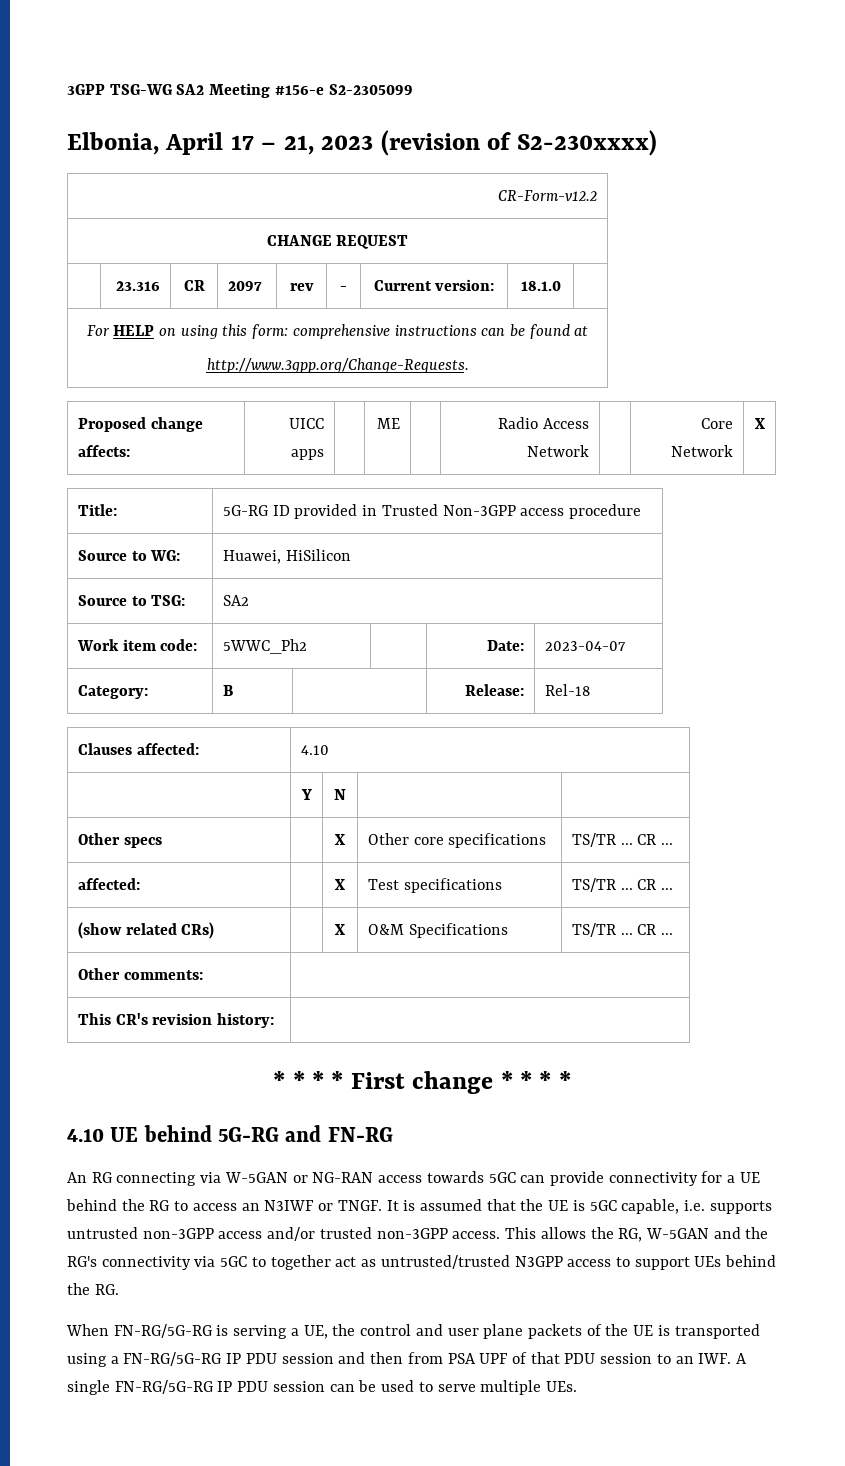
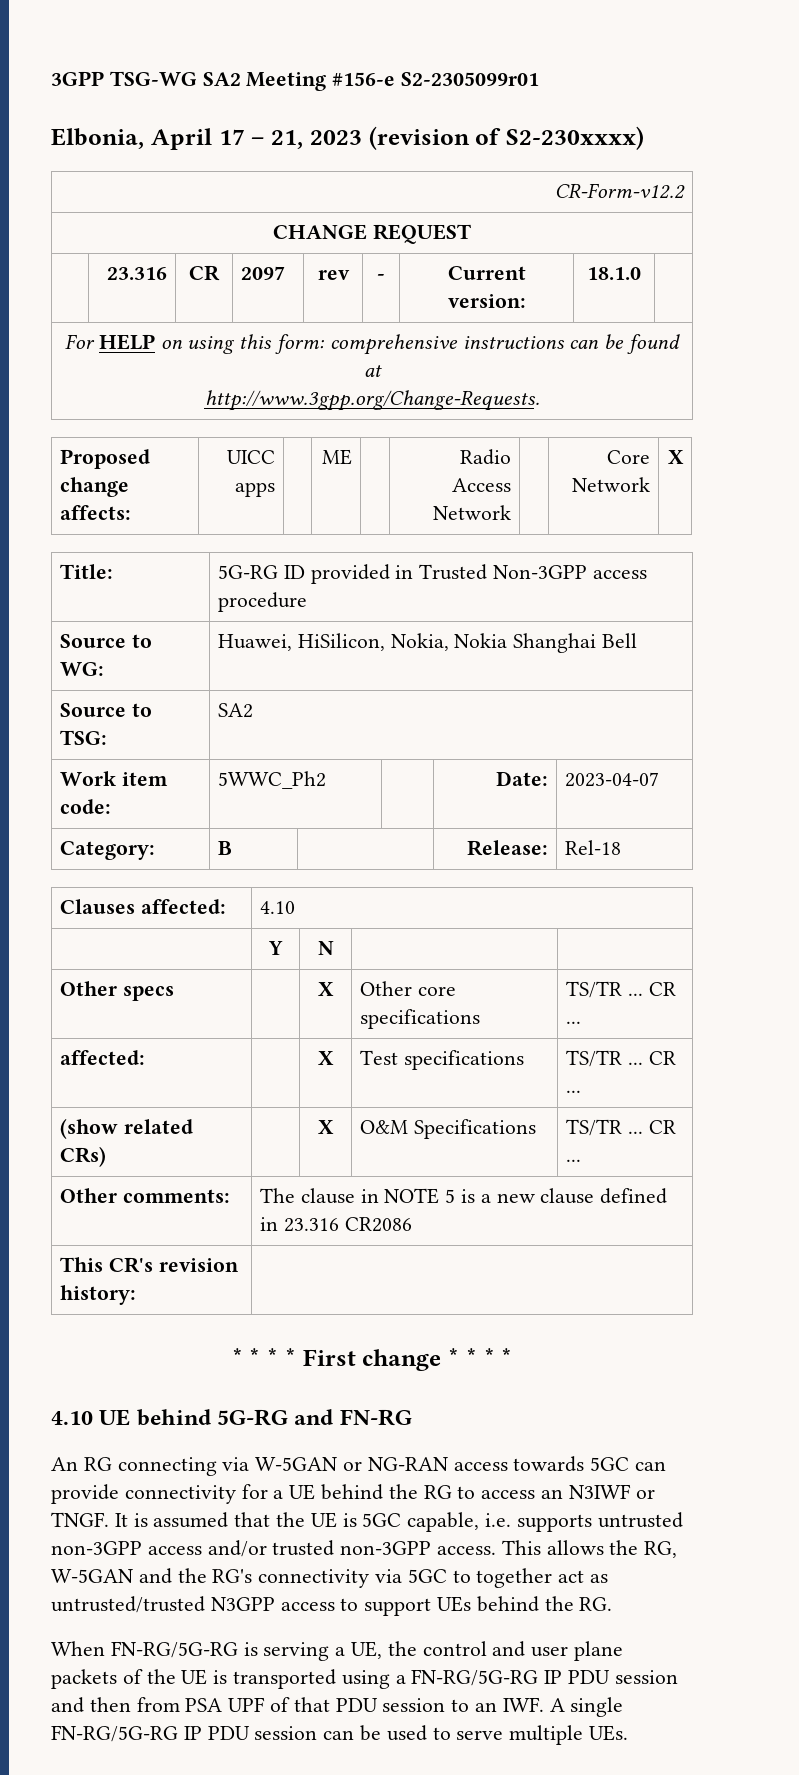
[328,84,413,95] S2-2305099 -> [401,72,540,86] S2-2305099r01
[285,549,351,561] HiSilicon -> [297,633,637,653] HiSilicon, Nokia, Nokia Shanghai Bell
(203, 975) none -> [259,1188,668,1204] [259,1217,412,1232] The clause in NOTE 5 is a new clause defined in 23.316 CR2086

